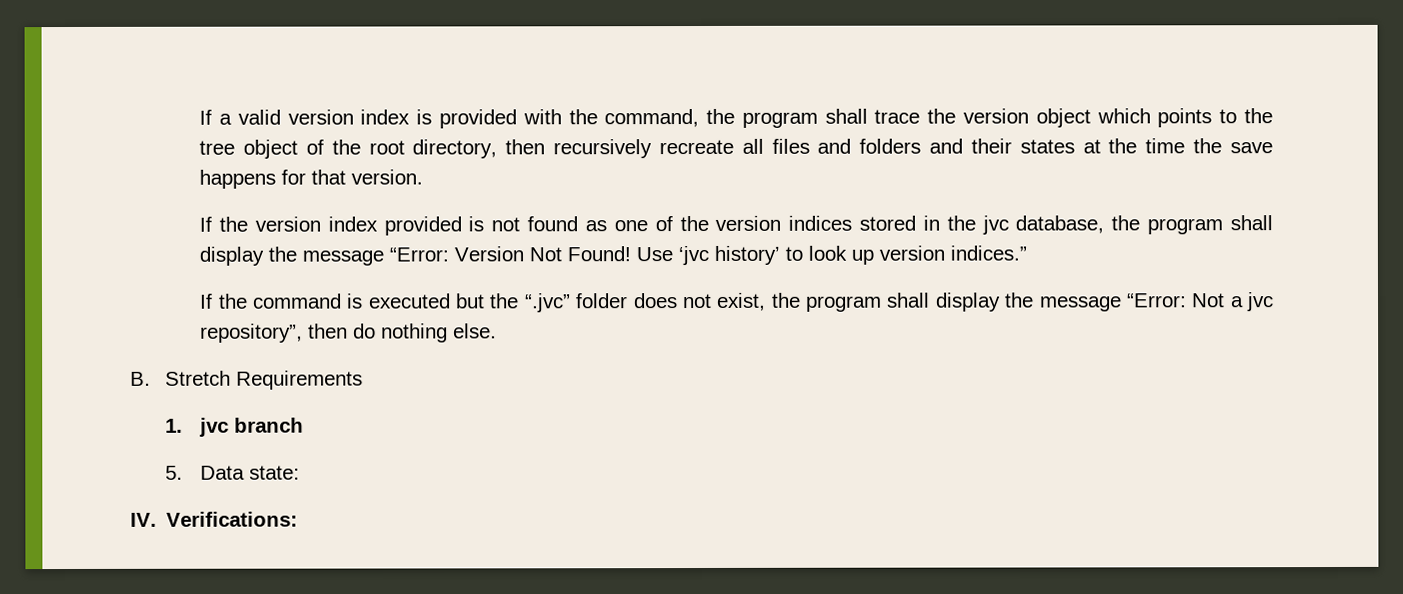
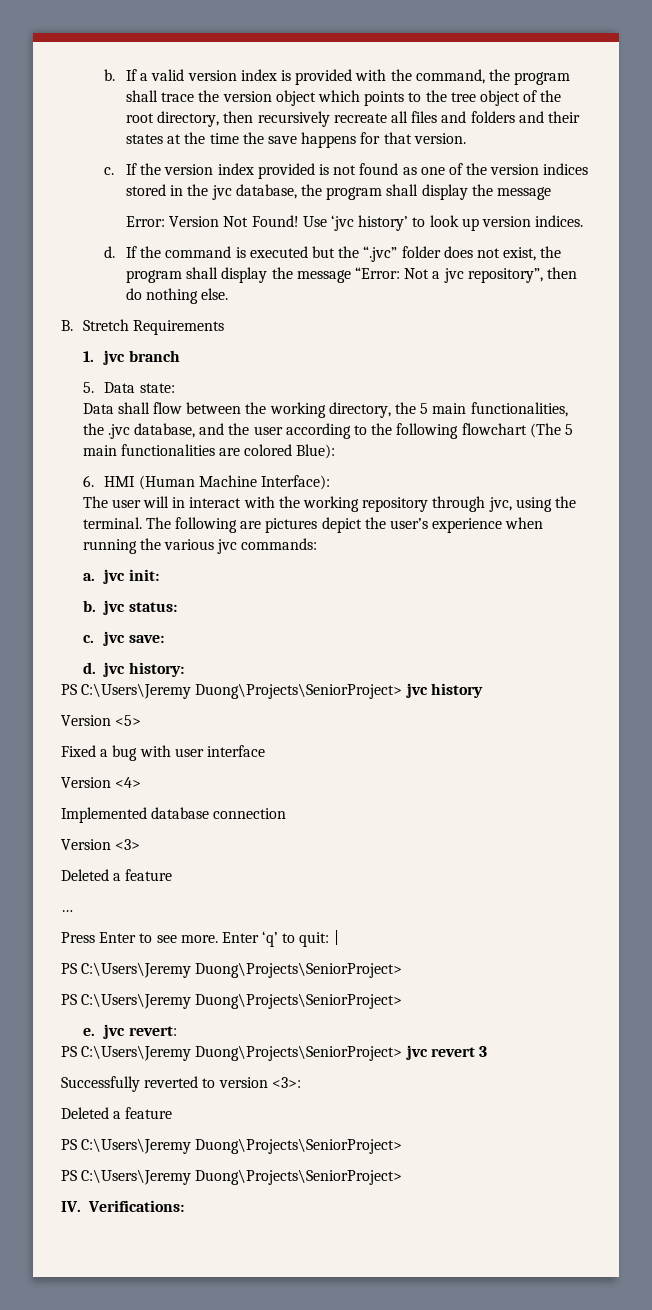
(199, 117) none -> [104,69,116,81] b.
(424, 177) none -> [104,167,115,175] c.
[389,247,450,262] “Error: -> [126,216,166,227] // Error:
[950,245,1028,261] indices.” // -> [535,215,584,227] [104,246,116,258] indices. // d.
(301, 472) none -> [82,402,568,418] [82,423,573,439] [82,444,336,459] [82,475,330,490] [82,496,576,512] [82,517,544,533] [82,538,318,554] [82,569,159,584] [82,600,177,615] [82,631,164,646] [82,662,184,677] [61,683,483,699] [61,715,142,726] [61,745,265,761] [61,777,142,788] [61,807,287,823] [61,839,141,850] [61,869,173,881] [61,910,73,912] [61,930,339,947] [61,962,403,978] [61,993,403,1009] [82,1024,177,1039] [61,1045,487,1061] [61,1076,301,1092] [61,1107,173,1119] [61,1138,403,1154] [61,1169,403,1185] // Data shall flow between the working directory, the 5 main functionalities, the .jvc database, and the user according to the following flowchart (The 5 main functionalities are colored Blue): // 6. HMI (Human Machine Interface): // The user will in interact with the working repository through jvc, using the terminal. The following are pictures depict the user’s experience when running the various jvc commands: // a. jvc init: // b. jvc status: // c. jvc save: // d. jvc history: // PS C:\Users\Jeremy Duong\Projects\SeniorProject> jvc history // Version <5> // Fixed a bug with user interface // Version <4> // Implemented database connection // Version <3> // Deleted a feature // … // Press Enter to see more. Enter ‘q’ to quit: | // PS C:\Users\Jeremy Duong\Projects\SeniorProject> // PS C:\Users\Jeremy Duong\Projects\SeniorProject> // e. jvc revert: // PS C:\Users\Jeremy Duong\Projects\SeniorProject> jvc revert 3 // Successfully reverted to version <3>: // Deleted a feature // PS C:\Users\Jeremy Duong\Projects\SeniorProject> // PS C:\Users\Jeremy Duong\Projects\SeniorProject>

